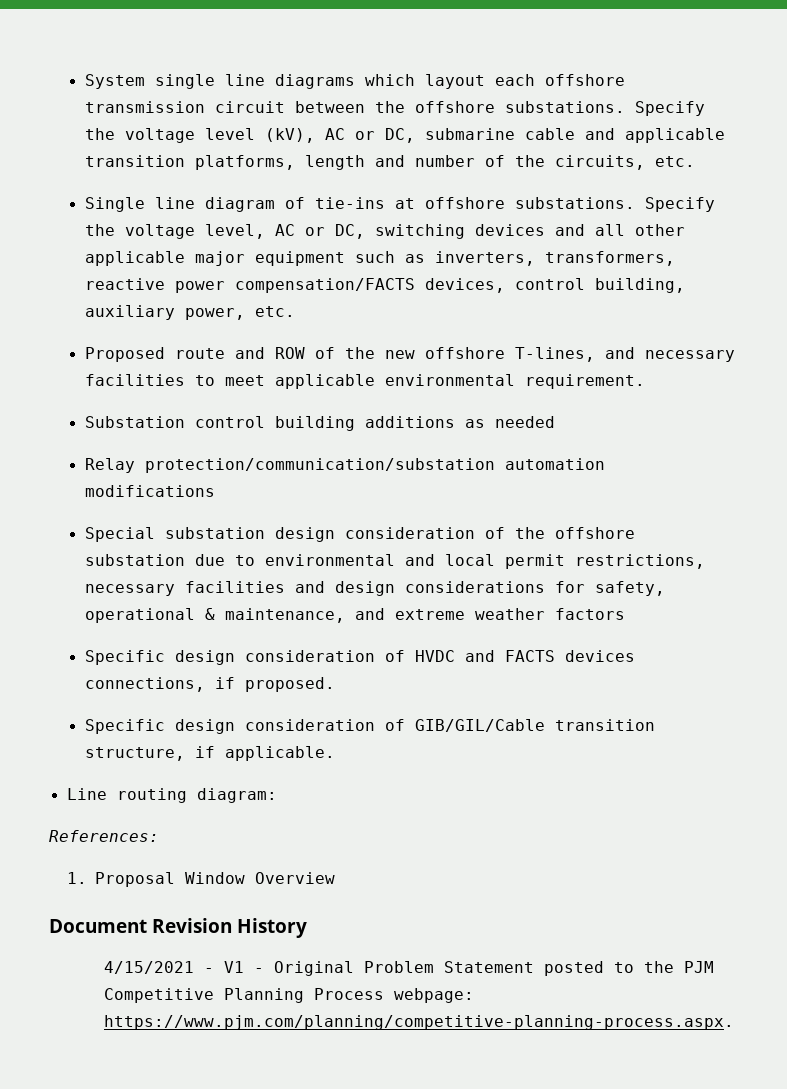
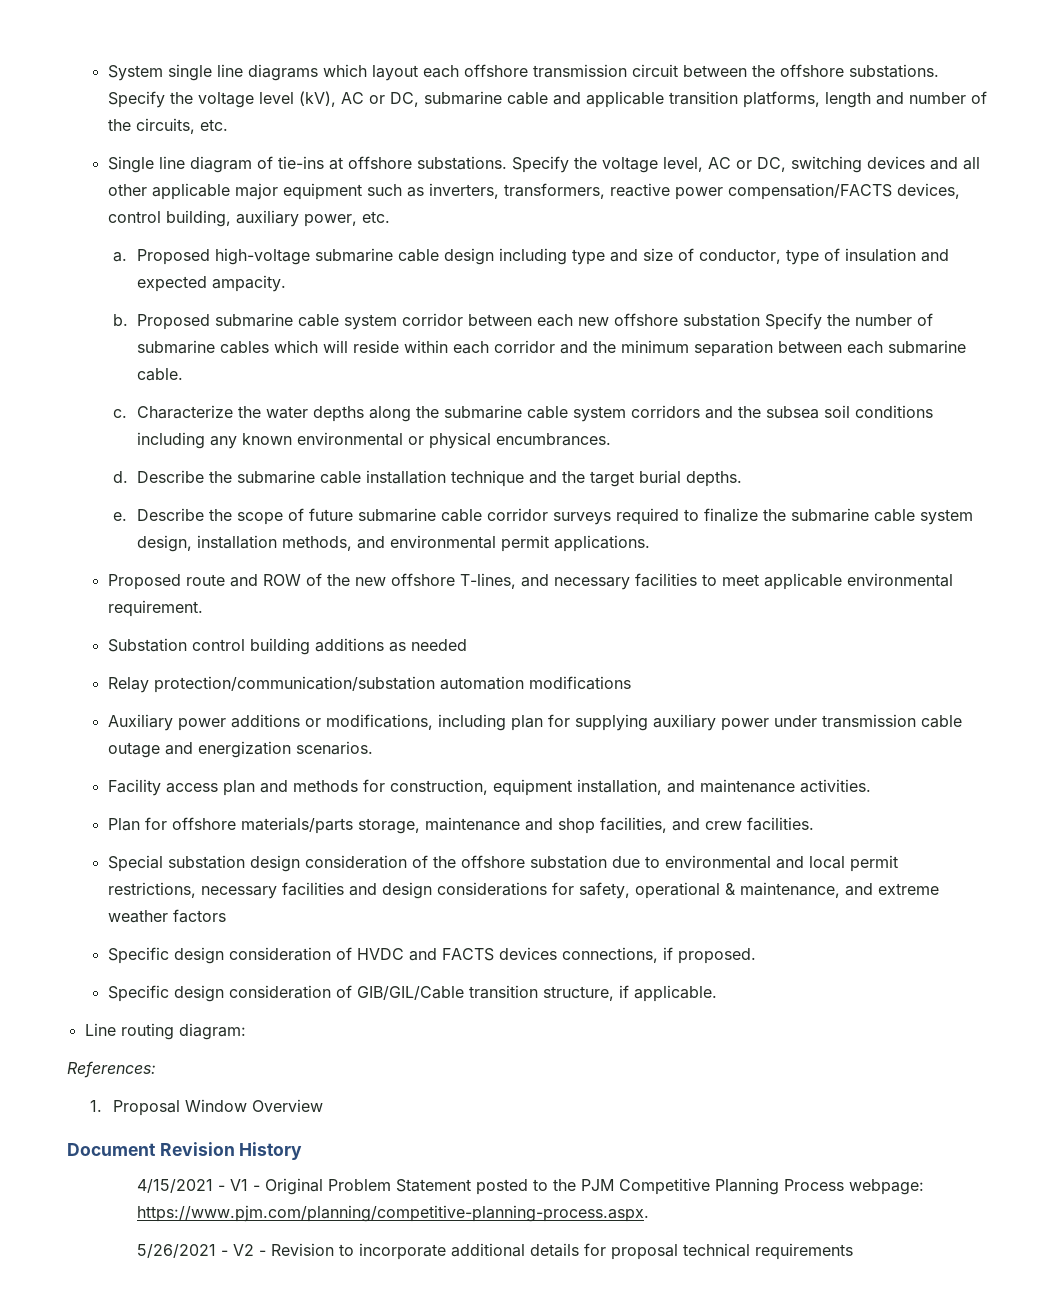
(295, 311) none -> [113,248,949,265] [136,275,286,292] [113,313,933,330] [136,340,966,357] [136,368,183,381] [113,405,933,422] [136,432,611,449] [113,470,742,487] [113,508,973,525] [136,535,650,552] // a. Proposed high-voltage submarine cable design including type and size of conductor, type of insulation and expected ampacity. // b. Proposed submarine cable system corridor between each new offshore substation Specify the number of submarine cables which will reside within each corridor and the minimum separation between each submarine cable. // c. Characterize the water depths along the submarine cable system corridors and the subsea soil conditions including any known environmental or physical encumbrances. // d. Describe the submarine cable installation technique and the target burial depths. // e. Describe the scope of future submarine cable corridor surveys required to finalize the submarine cable system design, installation methods, and environmental permit applications.
(215, 491) none -> [107,714,962,731] [107,741,373,758] [107,779,871,796] [107,817,814,834] // Auxiliary power additions or modifications, including plan for supplying auxiliary power under transmission cable outage and energization scenarios. // Facility access plan and methods for construction, equipment installation, and maintenance activities. // Plan for offshore materials/parts storage, maintenance and shop facilities, and crew facilities.
(734, 1022) none -> [136,1243,853,1260] // 5/26/2021 - V2 - Revision to incorporate additional details for proposal technical requirements

